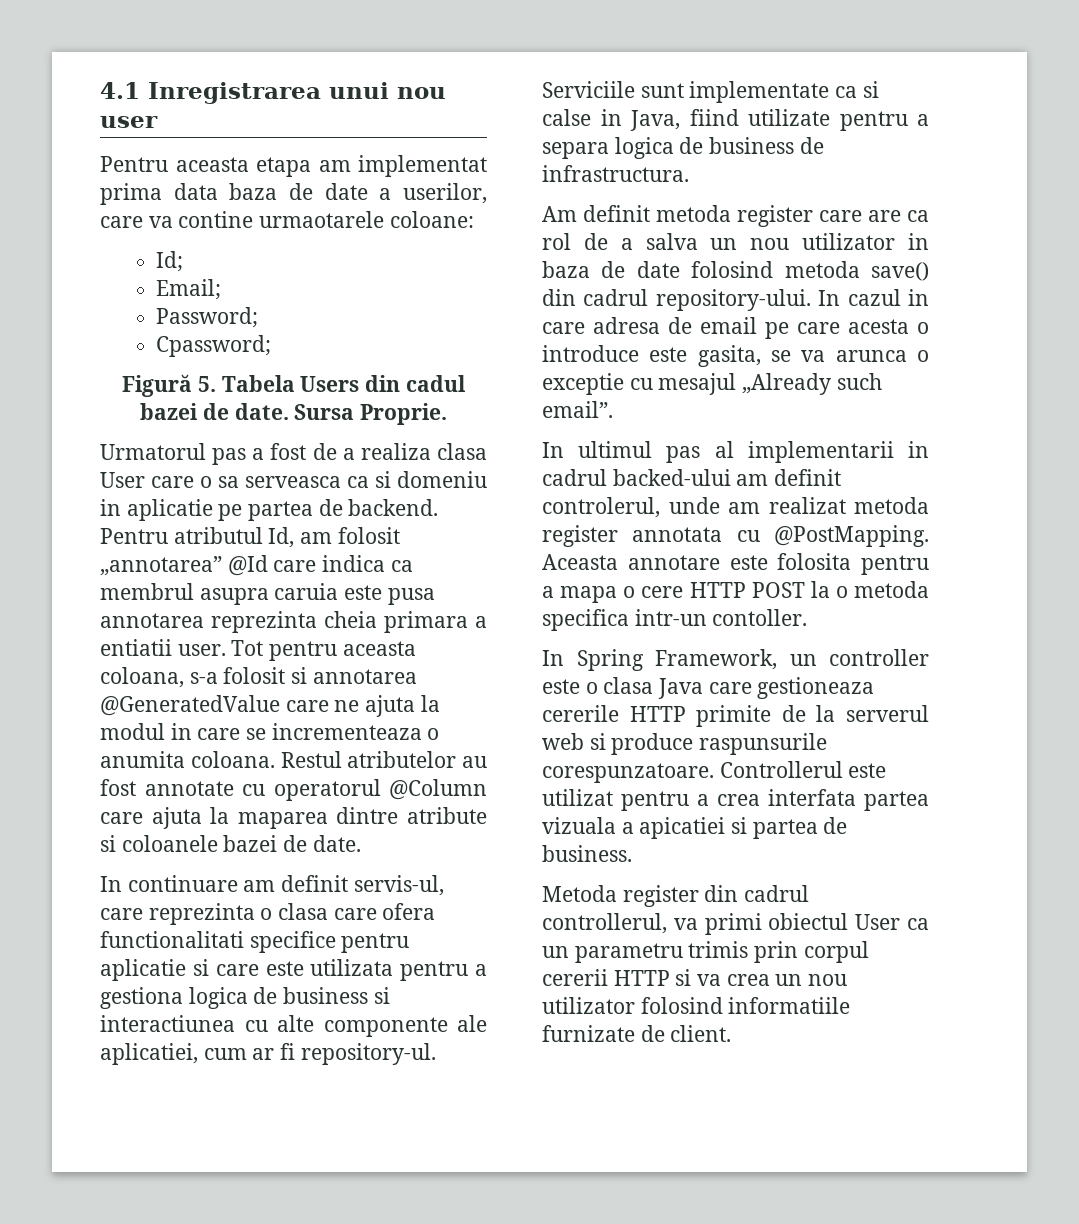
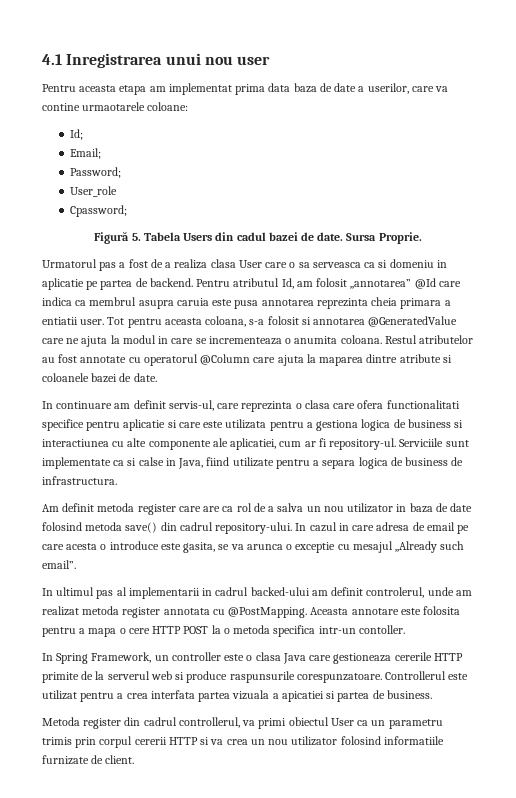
(258, 317) none -> [69,186,117,197] // User_role

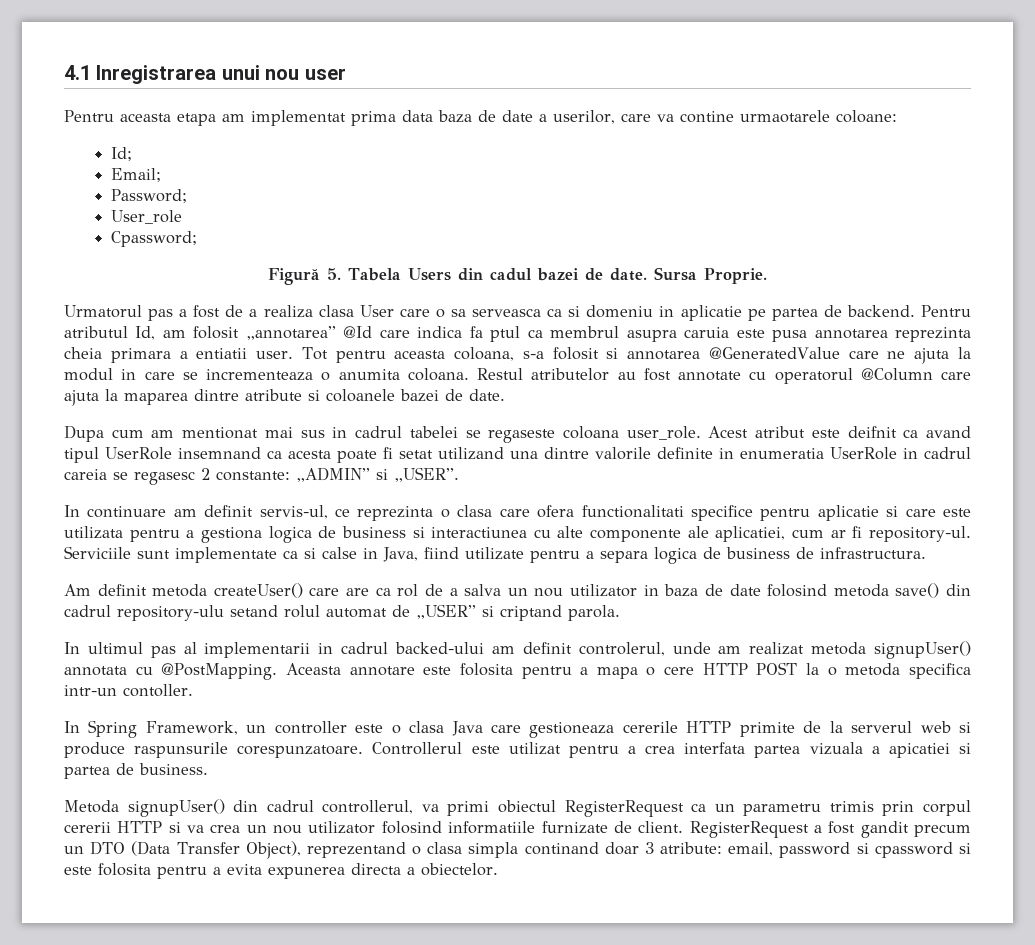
(72, 301) none -> [469,326,521,342] fa ptul
(157, 377) none -> [64,425,971,443] [64,447,971,463] [64,467,459,485] // Dupa cum am mentionat mai sus in cadrul tabelei se regaseste coloana user_role. Acest atribut este deifnit ca avand tipul UserRole insemnand ca acesta poate fi setat utilizand una dintre valorile definite in enumeratia UserRole in cadrul careia se regasesc 2 constante: „ADMIN” si „USER”.
[217,403,240,409] care -> [335,508,351,517] ce
[137,504,176,515] register -> [213,583,303,598] createUser()
[215,522,470,534] [42,541,465,553] [42,560,76,569] repository-ului. In cazul in care adresa de email pe care acesta o introduce este gasita, se va arunca o exceptie cu mesajul „Already such email”. -> [117,604,620,621] repository-ulu setand rolul automat de „USER” si criptand parola.
[122,607,161,618] register -> [874,641,972,659] signupUser()
[83,718,122,729] register -> [127,799,225,817] signupUser()
[330,718,354,726] User -> [564,800,684,817] RegisterRequest
(135, 759) none -> [689,821,972,838] [64,841,971,859] [64,863,498,879] RegisterRequest a fost gandit precum un DTO (Data Transfer Object), reprezentand o clasa simpla continand doar 3 atribute: email, password si cpassword si este folosita pentru a evita expunerea directa a obiectelor.

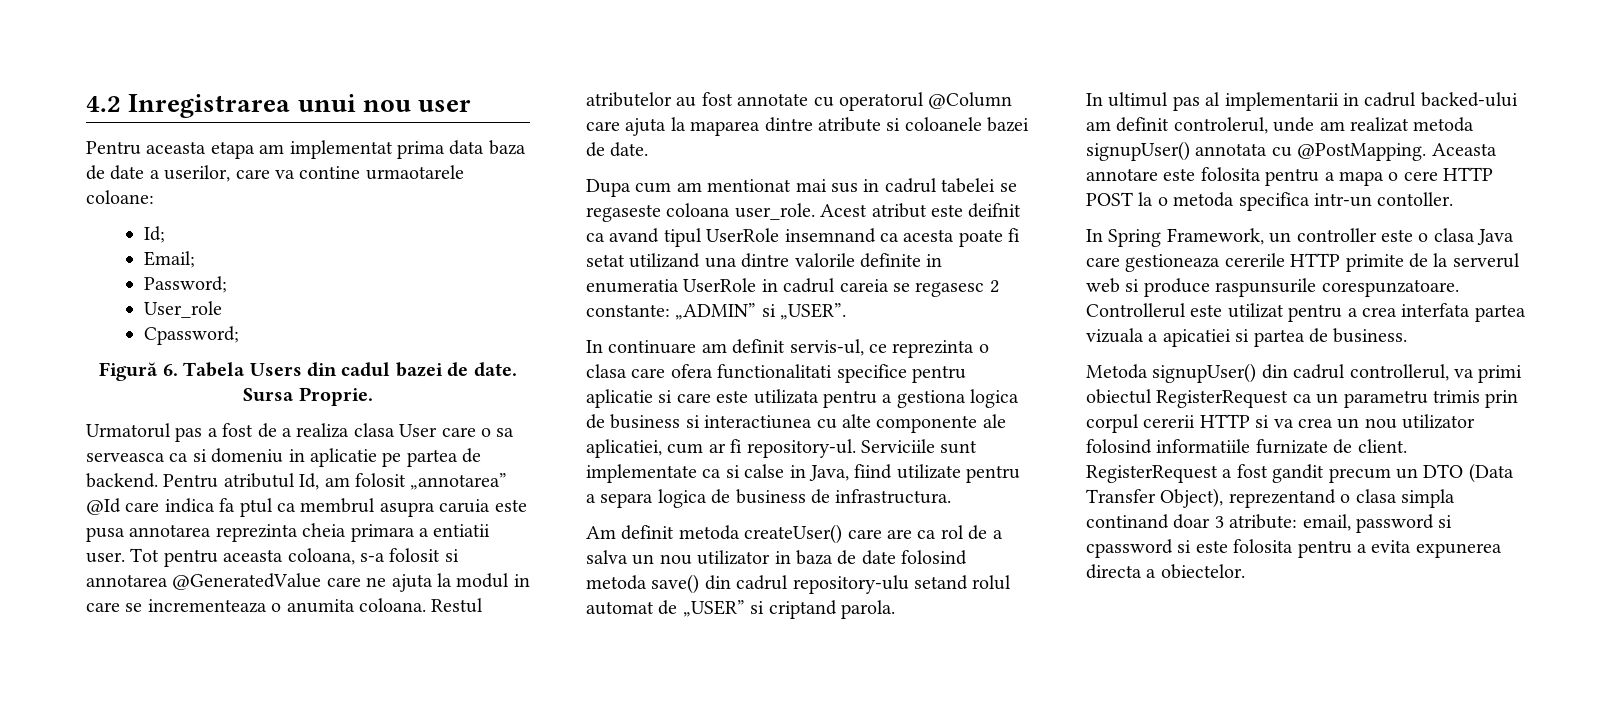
[64,65,91,80] 4.1 -> [86,96,121,112] 4.2
[327,268,342,280] 5. -> [162,364,178,376] 6.

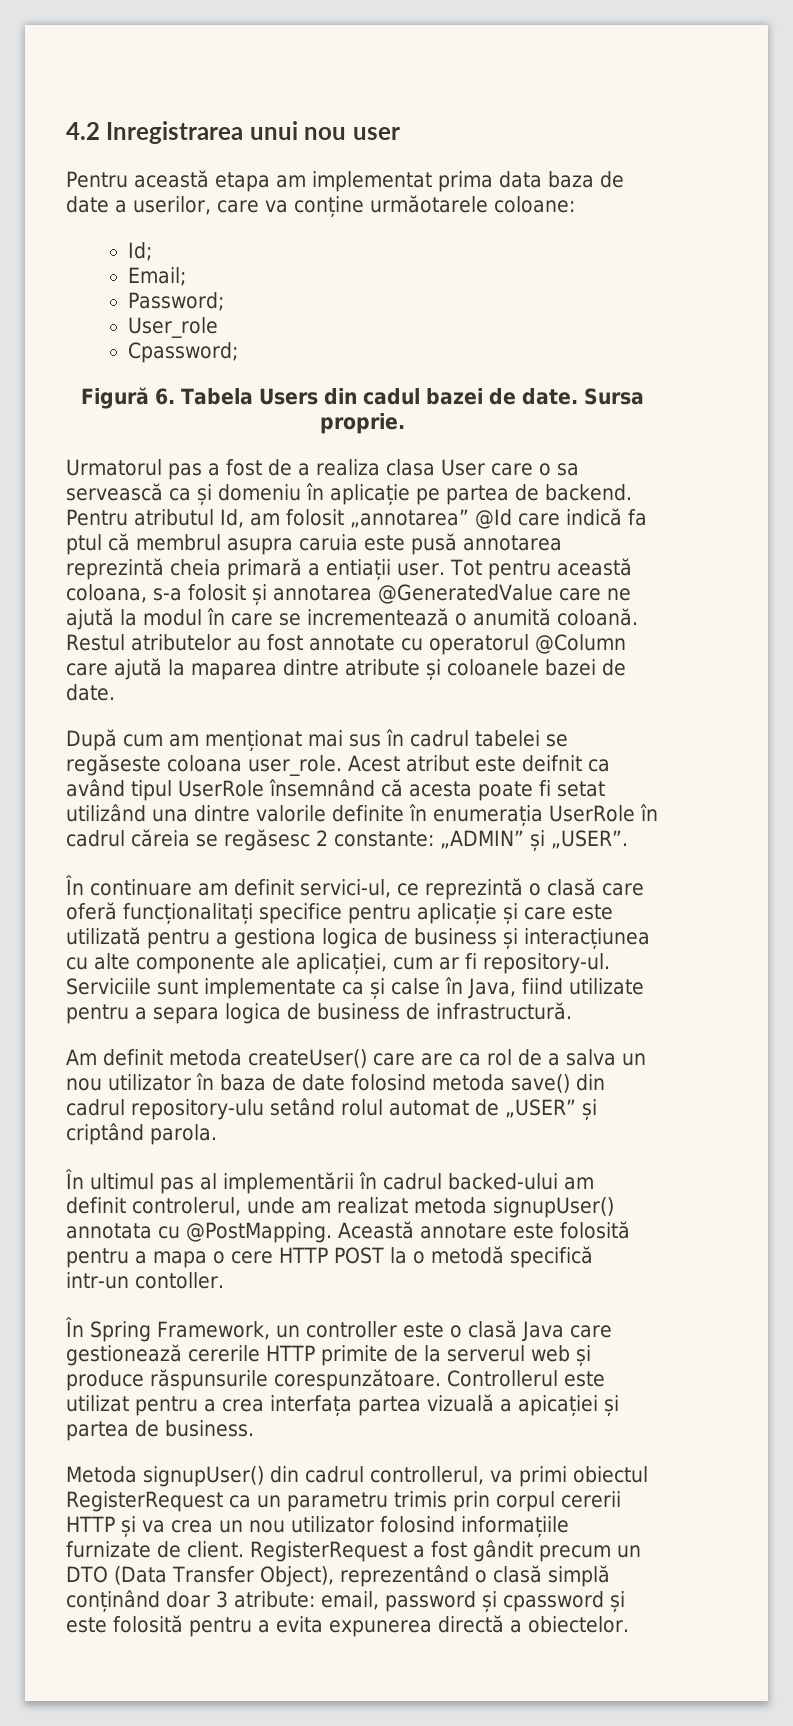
[146,141,207,154] aceasta -> [133,170,209,188] această
[299,165,464,180] contine urmaotarele -> [294,195,488,218] conține urmăotarele
[298,387,373,406] Proprie. -> [320,413,405,434] proprie.
[86,448,377,467] serveasca ca si domeniu in aplicatie -> [66,483,410,506] servească ca și domeniu în aplicație
[164,498,215,513] indica -> [565,508,622,526] indică
[277,503,296,512] ca -> [108,533,130,551] că
[86,523,491,542] pusa annotarea reprezinta cheia primara a entiatii -> [411,533,562,555] [66,558,391,581] pusă annotarea reprezintă cheia primară a entiații
[223,549,284,562] aceasta -> [556,558,632,576] această
[444,549,459,562] si -> [252,584,267,606] și
[391,574,433,592] ajuta -> [66,608,114,630] ajută
[513,574,530,587] in -> [207,608,225,625] în
[147,598,426,613] incrementeaza o anumita coloana. -> [307,608,638,626] incrementează o anumită coloană.
[625,118,667,136] ajuta -> [114,658,162,680] ajută
[886,118,901,131] si -> [426,659,441,681] și
[586,179,631,197] Dupa -> [66,729,117,751] După
[707,179,792,192] mentionat -> [205,730,302,752] menționat
[863,179,880,192] in -> [386,729,404,746] în
[586,204,661,222] regaseste -> [66,754,161,776] regăseste
[609,228,660,243] avand -> [66,779,125,797] având
[784,228,899,243] insemnand ca -> [268,779,403,797] însemnând că
[629,253,701,268] utilizand -> [66,804,146,822] utilizând
[926,254,943,267] [586,278,985,297] in enumeratia UserRole in cadrul careia se regasesc -> [409,804,658,827] [66,829,310,851] în enumerația UserRole în cadrul căreia se regăsesc
[761,304,776,317] si -> [530,830,545,852] și
[586,340,603,353] In -> [66,875,84,895] În
[789,339,989,358] [586,364,966,383] [586,389,673,408] servis-ul, ce reprezinta o clasa care ofera functionalitati specifice pentru aplicatie si -> [300,878,644,900] [66,902,518,925] servici-ul, ce reprezintă o clasă care oferă funcționalitați specifice pentru aplicație și
[753,389,819,404] utilizata -> [66,927,141,945] utilizată
[685,415,813,429] si interactiunea -> [503,928,650,950] și interacțiunea
[586,439,662,458] aplicatiei, -> [296,953,387,975] aplicației,
[725,464,806,478] si calse in -> [370,977,463,1000] și calse în
[835,489,952,504] infrastructura. -> [436,1002,572,1020] infrastructură.
[774,551,791,564] in -> [196,1073,214,1090] în
[914,575,968,590] setand -> [270,1098,335,1116] setând
[750,600,837,619] si criptand -> [581,1099,597,1121] [66,1123,144,1145] și criptând
[1086,93,1103,106] In -> [66,1169,84,1189] În
[1224,92,1359,111] implementarii in -> [223,1172,377,1194] implementării în
[1431,143,1497,156] Aceasta -> [337,1221,414,1239] Această
[1200,167,1261,181] folosita -> [559,1221,630,1239] folosită
[1173,192,1310,211] metoda specifica -> [431,1246,593,1268] metodă specifică
[1086,229,1103,242] In -> [66,1317,84,1337] În
[1433,228,1475,242] clasa -> [467,1320,517,1338] clasă
[1125,254,1221,272] gestioneaza -> [66,1344,182,1366] gestionează
[1125,278,1459,297] si produce raspunsurile corespunzatoare. -> [576,1345,591,1367] [66,1369,441,1391] și produce răspunsurile corespunzătoare.
[1401,303,1526,322] [1086,328,1250,347] interfata partea vizuala a apicatiei si -> [270,1394,619,1417] interfața partea vizuală a apicației și
[1255,415,1270,428] si -> [121,1516,136,1538] și
[1156,439,1251,453] informatiile -> [461,1516,569,1538] informațiile
[1272,464,1325,483] gandit -> [472,1540,533,1562] gândit
[1228,489,1455,508] [1086,514,1169,529] reprezentand o clasa simpla continand -> [339,1565,610,1587] [66,1590,160,1613] reprezentând o clasă simplă conținând
[1438,515,1453,528] [1086,539,1294,558] si cpassword si este folosita -> [482,1591,625,1613] [66,1615,183,1633] și cpassword și este folosită
[1086,564,1142,579] directa -> [438,1615,504,1633] directă

